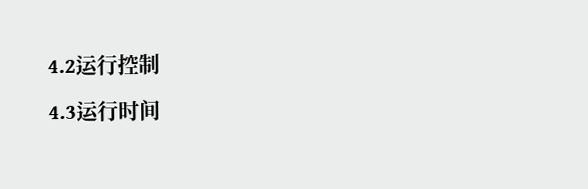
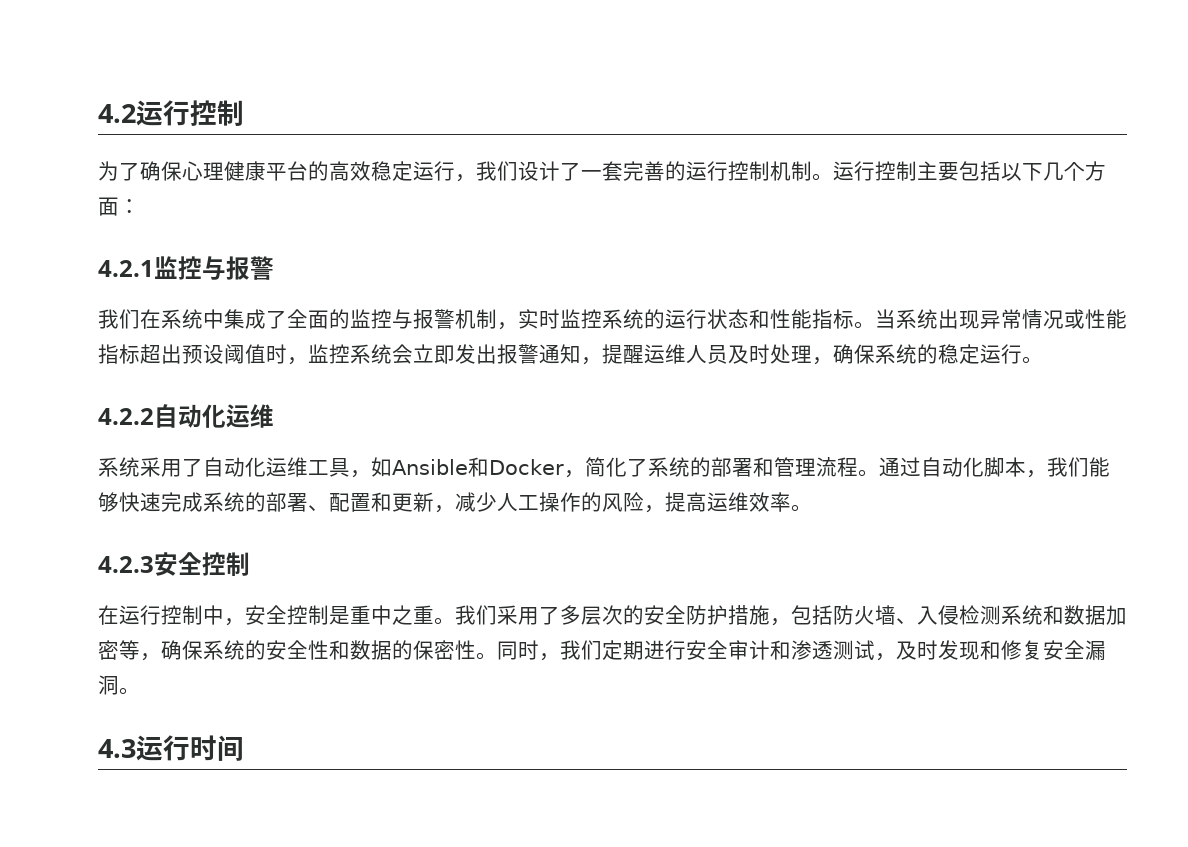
(160, 64) none -> [98,161,1106,182] [98,197,140,216] [98,256,274,280] [98,309,1127,330] [98,344,1043,365] [98,404,274,428] [98,457,1110,478] [98,492,812,513] [98,552,250,576] [98,605,1127,626] [98,640,1106,661] [98,675,140,695] // 为了确保心理健康平台的高效稳定运行，我们设计了一套完善的运行控制机制。运行控制主要包括以下几个方面： // 4.2.1监控与报警 // 我们在系统中集成了全面的监控与报警机制，实时监控系统的运行状态和性能指标。当系统出现异常情况或性能指标超出预设阈值时，监控系统会立即发出报警通知，提醒运维人员及时处理，确保系统的稳定运行。 // 4.2.2自动化运维 // 系统采用了自动化运维工具，如Ansible和Docker，简化了系统的部署和管理流程。通过自动化脚本，我们能够快速完成系统的部署、配置和更新，减少人工操作的风险，提高运维效率。 // 4.2.3安全控制 // 在运行控制中，安全控制是重中之重。我们采用了多层次的安全防护措施，包括防火墙、入侵检测系统和数据加密等，确保系统的安全性和数据的保密性。同时，我们定期进行安全审计和渗透测试，及时发现和修复安全漏洞。

